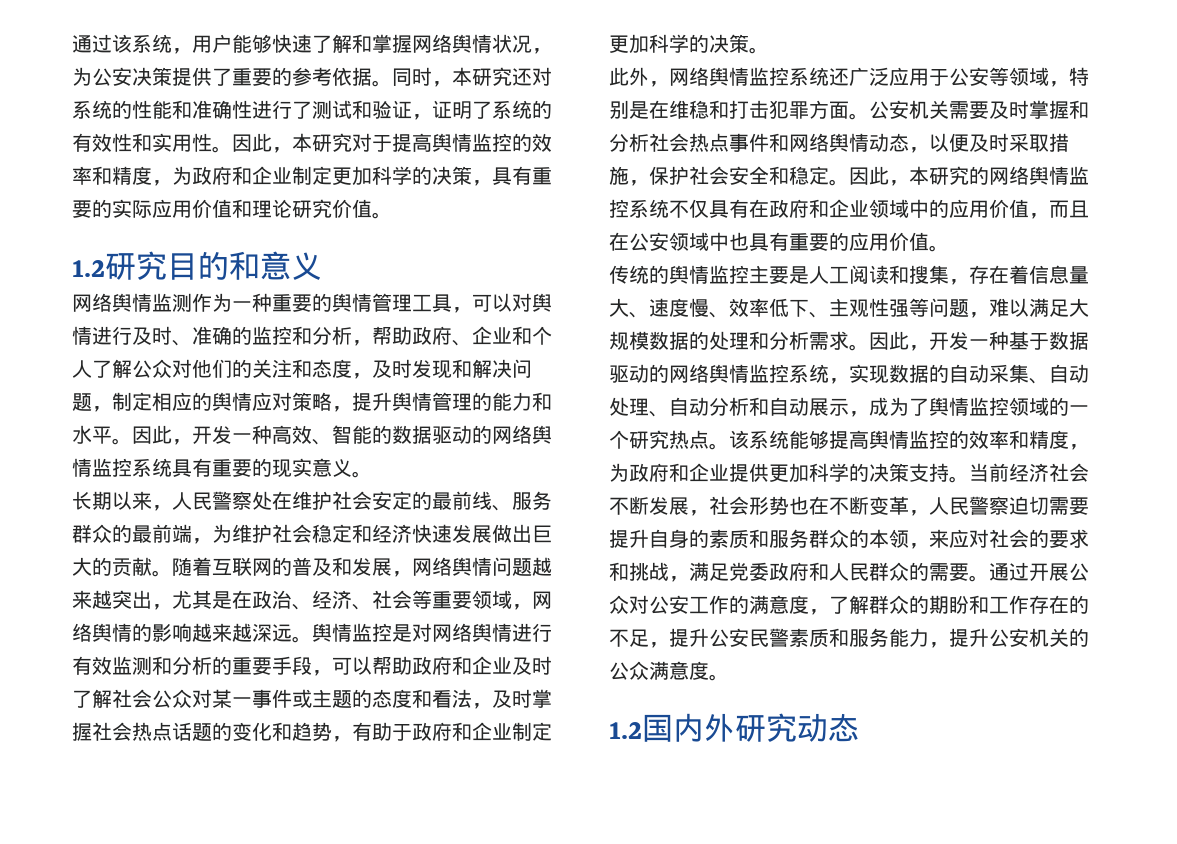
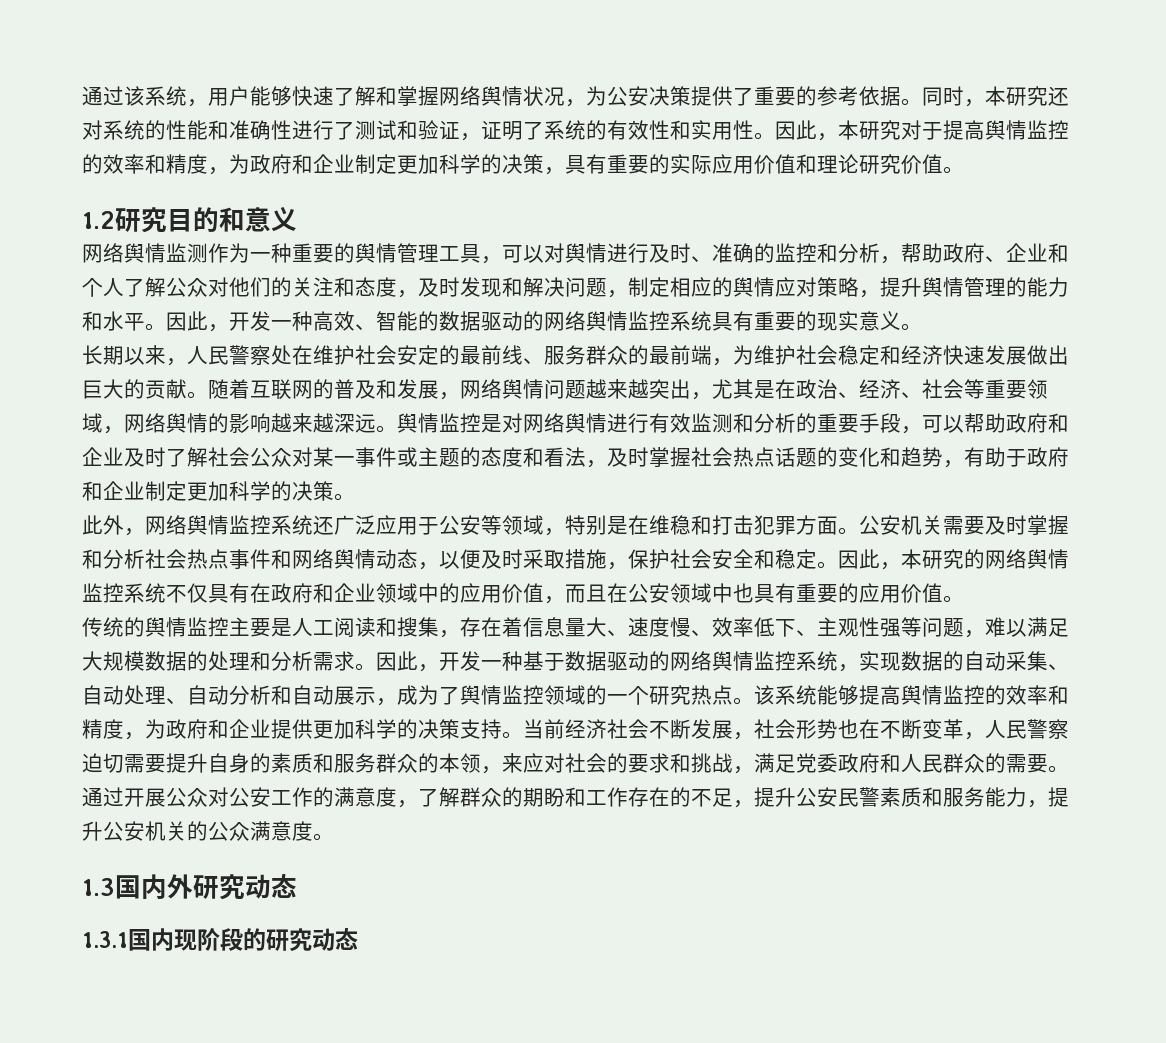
[609,722,642,739] 1.2 -> [82,878,115,896] 1.3
(859, 727) none -> [82,928,358,951] // 1.3.1国内现阶段的研究动态

